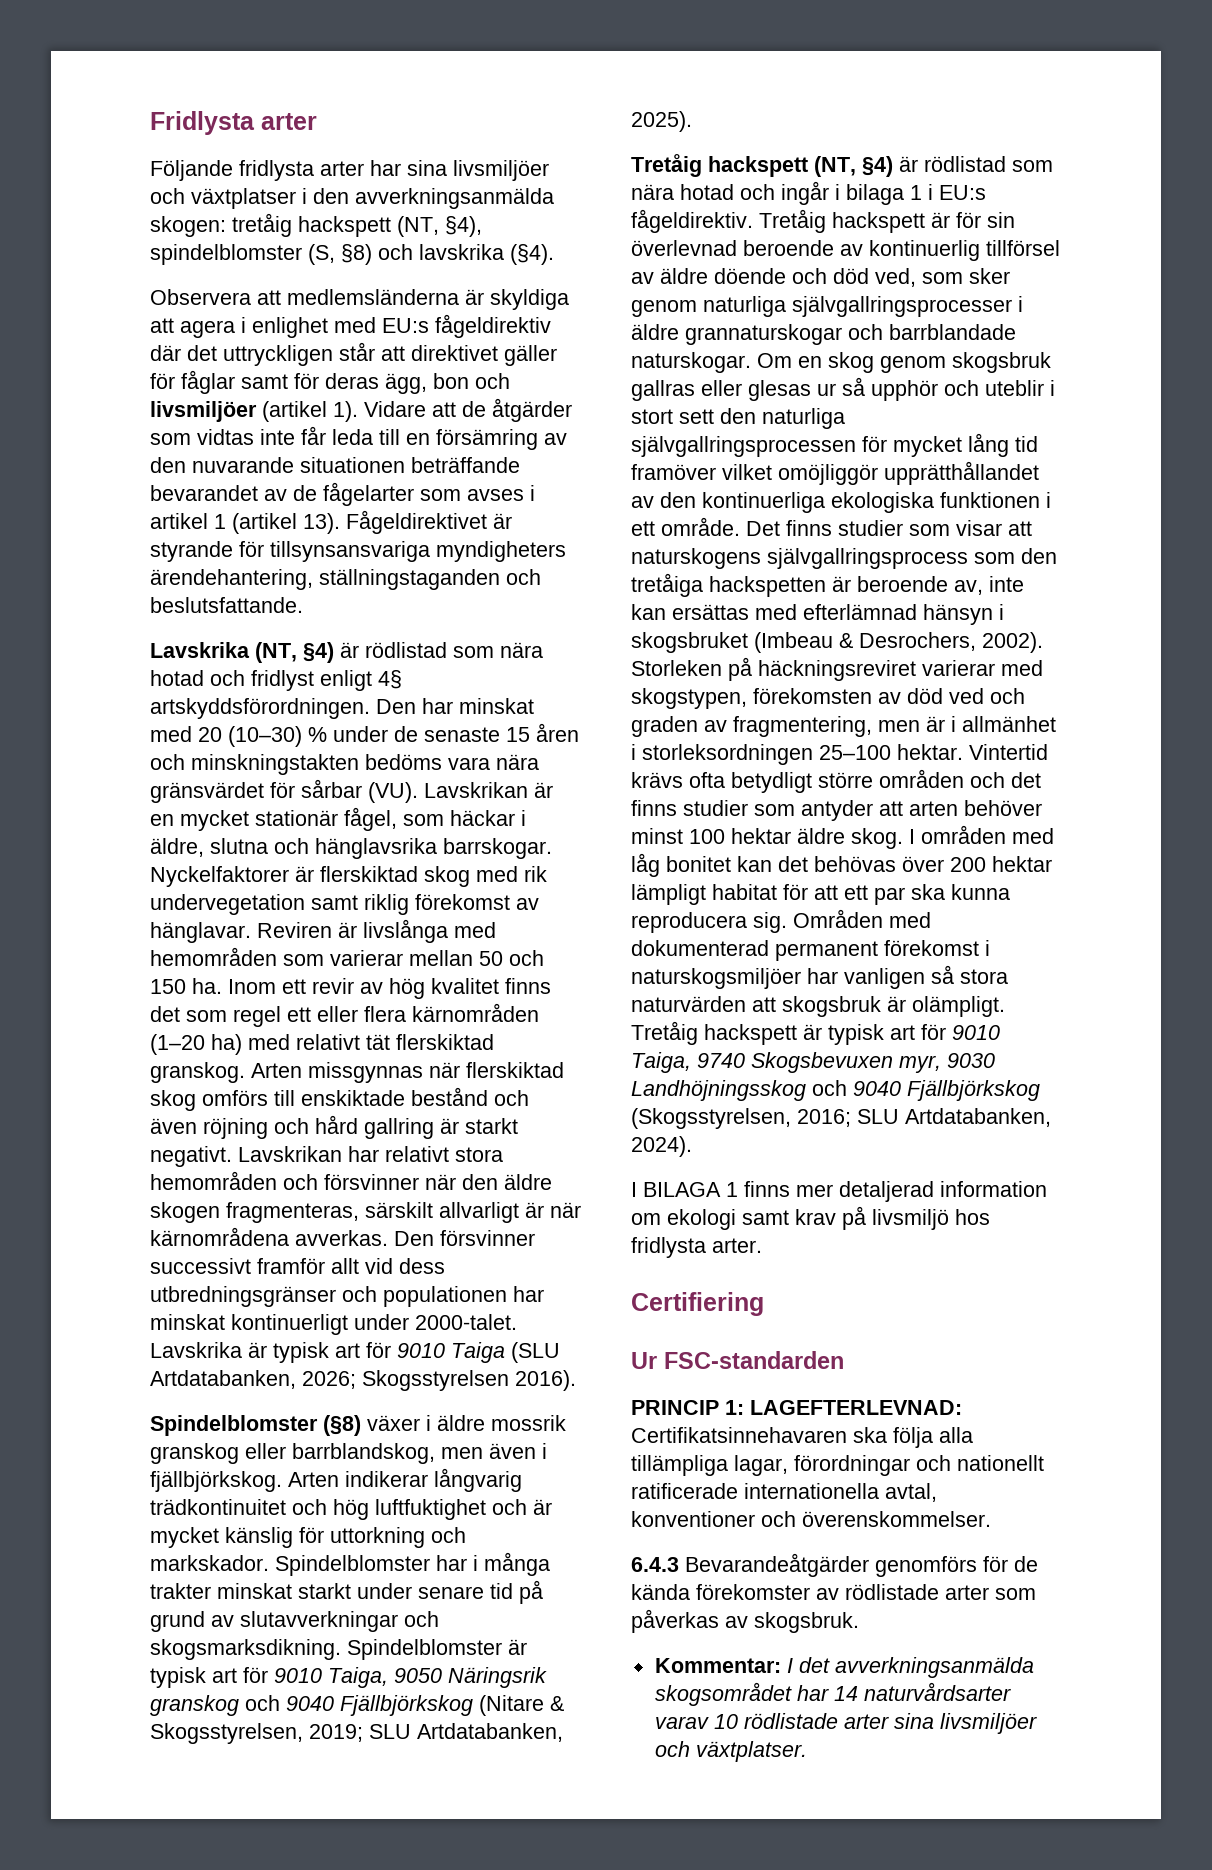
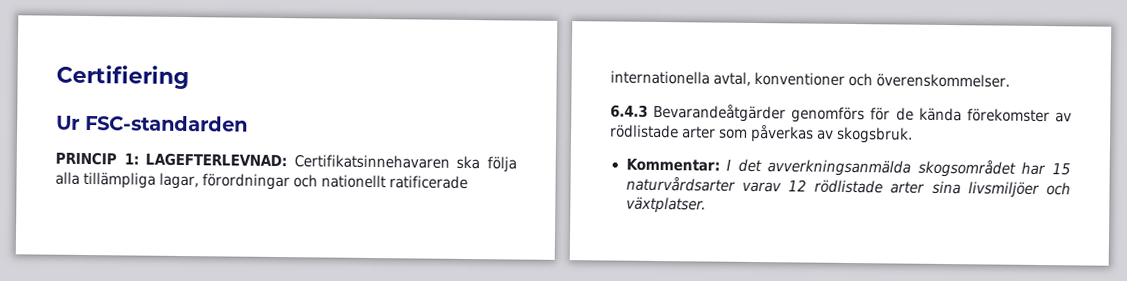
[150,111,317,135] [150,160,549,181] [150,188,554,209] [150,213,482,237] [150,244,554,265] [150,289,569,310] [150,314,551,338] [150,342,557,366] [150,370,510,394] [150,398,572,422] [150,426,567,450] [150,457,520,473] [150,482,535,506] [150,510,512,534] [150,541,566,562] [150,569,541,590] [150,597,303,613] [150,642,543,663] [150,670,402,691] [150,698,534,719] [150,723,579,747] [150,754,539,775] [150,779,553,803] [150,807,526,831] [150,838,552,859] [150,866,547,887] [150,894,539,915] [150,919,496,943] [150,947,544,966] [150,978,551,999] [150,1003,539,1027] [150,1034,494,1055] [150,1062,564,1083] [150,1087,529,1111] [150,1115,518,1139] [150,1146,503,1167] [150,1171,552,1190] [150,1202,581,1223] [150,1227,535,1246] [150,1258,445,1274] [150,1286,544,1307] [150,1314,517,1335] [150,1342,560,1363] [150,1370,576,1391] [150,1415,566,1436] [150,1443,547,1464] [150,1468,522,1492] [150,1499,552,1520] [150,1527,466,1548] [150,1552,550,1576] [150,1580,543,1604] [150,1611,439,1632] [150,1639,527,1660] [150,1667,547,1688] [150,1695,564,1716] [150,1723,563,1744] [631,111,692,132] [631,154,1053,177] [631,181,986,205] [631,209,1015,233] [631,240,1060,261] [631,268,1010,287] [631,296,1023,317] [631,324,1016,345] [631,352,1051,373] [631,377,1055,401] [631,408,845,429] [631,433,1038,457] [631,461,1039,485] [631,492,1051,513] [631,517,1032,536] [631,548,1057,569] [631,573,1024,597] [631,604,1004,625] [631,632,1043,653] [631,657,1043,681] [631,688,1025,709] [631,716,1056,737] [631,744,1048,765] [631,769,1041,793] [631,800,1042,821] [631,825,1054,849] [631,853,1052,877] [631,884,1010,905] [631,909,931,933] [631,940,990,961] [631,965,1008,989] [631,996,1005,1017] [631,1021,1000,1045] [631,1052,995,1073] [631,1080,1040,1101] [631,1108,1051,1129] [631,1136,692,1157] [631,1181,1047,1202] [631,1206,990,1230] [631,1237,762,1258] Fridlysta arter // Följande fridlysta arter har sina livsmiljöer och växtplatser i den avverkningsanmälda skogen: tretåig hackspett (NT, §4), spindelblomster (S, §8) och lavskrika (§4). // Observera att medlemsländerna är skyldiga att agera i enlighet med EU:s fågeldirektiv där det uttryckligen står att direktivet gäller för fåglar samt för deras ägg, bon och livsmiljöer (artikel 1). Vidare att de åtgärder som vidtas inte får leda till en försämring av den nuvarande situationen beträffande bevarandet av de fågelarter som avses i artikel 1 (artikel 13). Fågeldirektivet är styrande för tillsynsansvariga myndigheters ärendehantering, ställningstaganden och beslutsfattande. // Lavskrika (NT, §4) är rödlistad som nära hotad och fridlyst enligt 4§ artskyddsförordningen. Den har minskat med 20 (10–30) % under de senaste 15 åren och minskningstakten bedöms vara nära gränsvärdet för sårbar (VU). Lavskrikan är en mycket stationär fågel, som häckar i äldre, slutna och hänglavsrika barrskogar. Nyckelfaktorer är flerskiktad skog med rik undervegetation samt riklig förekomst av hänglavar. Reviren är livslånga med hemområden som varierar mellan 50 och 150 ha. Inom ett revir av hög kvalitet finns det som regel ett eller flera kärnområden (1–20 ha) med relativt tät flerskiktad granskog. Arten missgynnas när flerskiktad skog omförs till enskiktade bestånd och även röjning och hård gallring är starkt negativt. Lavskrikan har relativt stora hemområden och försvinner när den äldre skogen fragmenteras, särskilt allvarligt är när kärnområdena avverkas. Den försvinner successivt framför allt vid dess utbredningsgränser och populationen har minskat kontinuerligt under 2000-talet. Lavskrika är typisk art för 9010 Taiga (SLU Artdatabanken, 2026; Skogsstyrelsen 2016). // Spindelblomster (§8) växer i äldre mossrik granskog eller barrblandskog, men även i fjällbjörkskog. Arten indikerar långvarig trädkontinuitet och hög luftfuktighet och är mycket känslig för uttorkning och markskador. Spindelblomster har i många trakter minskat starkt under senare tid på grund av slutavverkningar och skogsmarksdikning. Spindelblomster är typisk art för 9010 Taiga, 9050 Näringsrik granskog och 9040 Fjällbjörkskog (Nitare & Skogsstyrelsen, 2019; SLU Artdatabanken, 2025). // Tretåig hackspett (NT, §4) är rödlistad som nära hotad och ingår i bilaga 1 i EU:s fågeldirektiv. Tretåig hackspett är för sin överlevnad beroende av kontinuerlig tillförsel av äldre döende och död ved, som sker genom naturliga självgallringsprocesser i äldre grannaturskogar och barrblandade naturskogar. Om en skog genom skogsbruk gallras eller glesas ur så upphör och uteblir i stort sett den naturliga självgallringsprocessen för mycket lång tid framöver vilket omöjliggör upprätthållandet av den kontinuerliga ekologiska funktionen i ett område. Det finns studier som visar att naturskogens självgallringsprocess som den tretåiga hackspetten är beroende av, inte kan ersättas med efterlämnad hänsyn i skogsbruket (Imbeau & Desrochers, 2002). Storleken på häckningsreviret varierar med skogstypen, förekomsten av död ved och graden av fragmentering, men är i allmänhet i storleksordningen 25–100 hektar. Vintertid krävs ofta betydligt större områden och det finns studier som antyder att arten behöver minst 100 hektar äldre skog. I områden med låg bonitet kan det behövas över 200 hektar lämpligt habitat för att ett par ska kunna reproducera sig. Områden med dokumenterad permanent förekomst i naturskogsmiljöer har vanligen så stora naturvärden att skogsbruk är olämpligt. Tretåig hackspett är typisk art för 9010 Taiga, 9740 Skogsbevuxen myr, 9030 Landhöjningsskog och 9040 Fjällbjörkskog (Skogsstyrelsen, 2016; SLU Artdatabanken, 2024). // I BILAGA 1 finns mer detaljerad information om ekologi samt krav på livsmiljö hos fridlysta arter. // -> (56, 77) none
[833,1686,858,1701] 14 -> [1052,163,1071,176] 15
[713,1714,738,1729] 10 -> [787,179,807,192] 12

